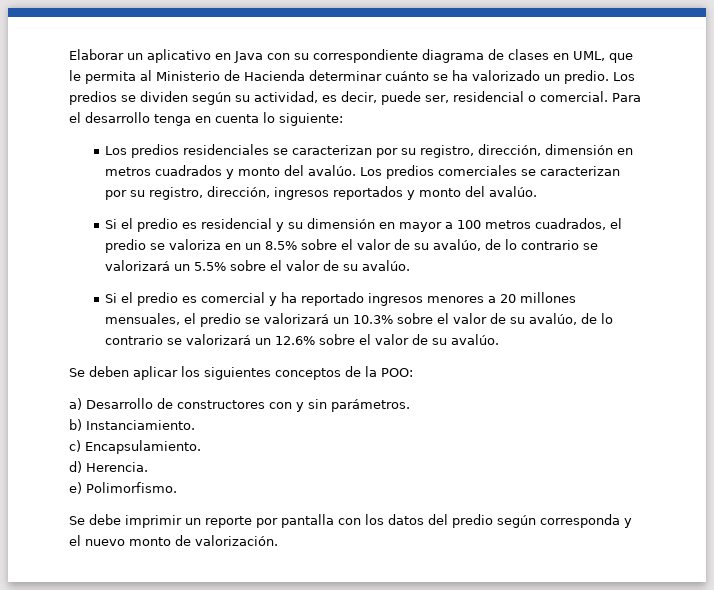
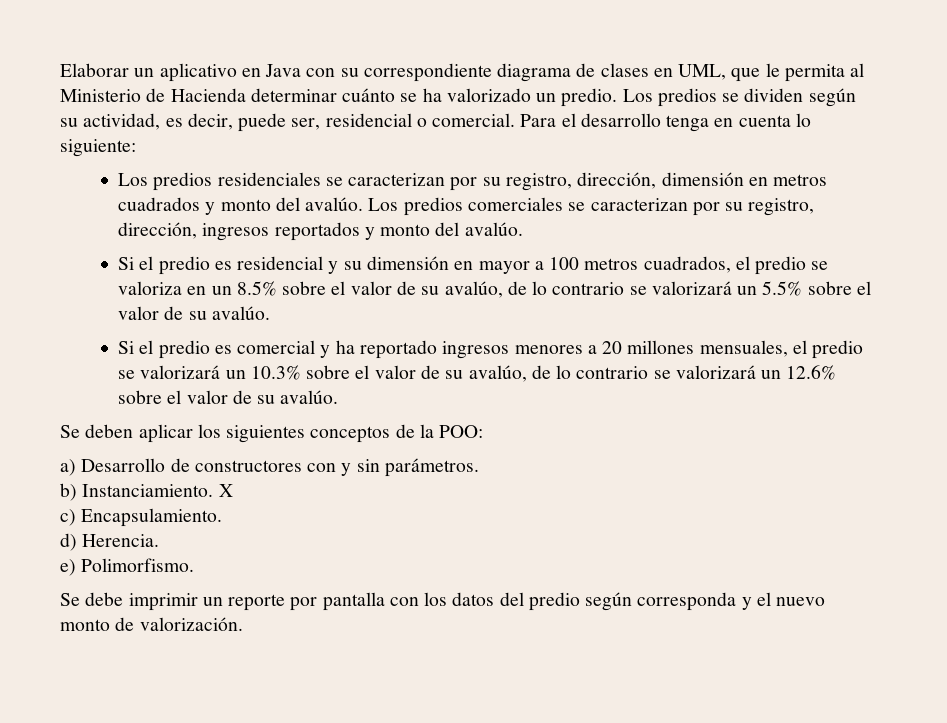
(195, 425) none -> [218,484,233,497] X

